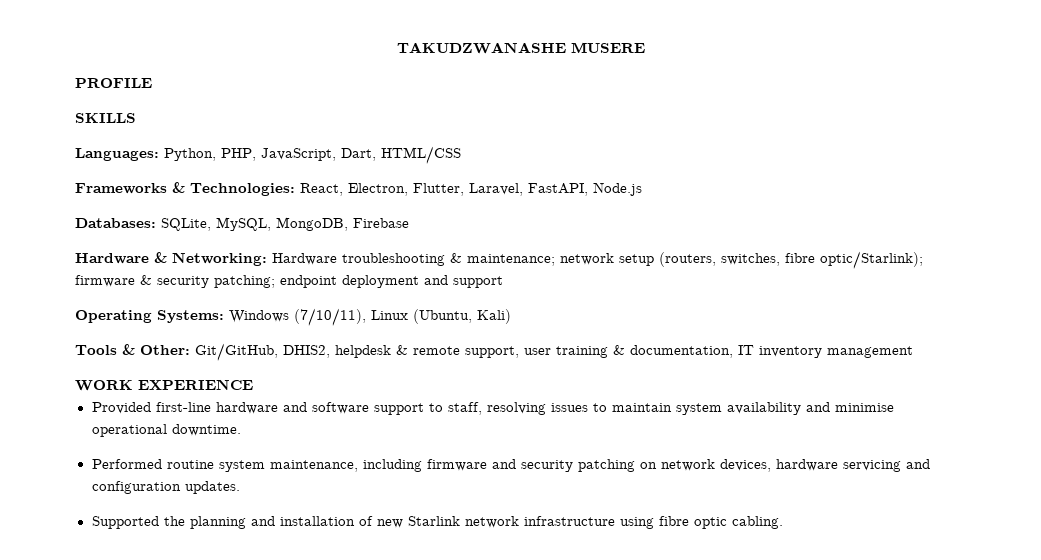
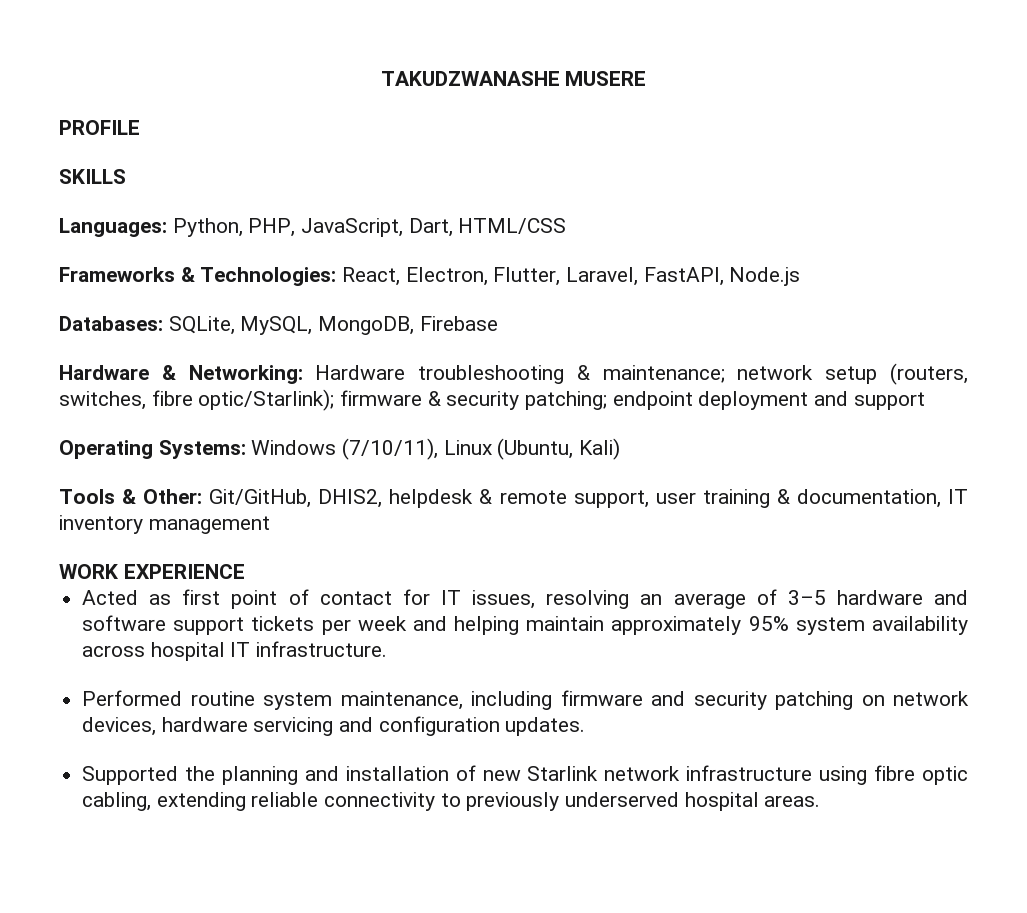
[91,402,894,415] [91,424,241,437] Provided first-line hardware and software support to staff, resolving issues to maintain system availability and minimise operational downtime. -> [82,589,968,609] [82,615,968,635] [82,641,388,661] Acted as first point of contact for IT issues, resolving an average of 3–5 hardware and software support tickets per week and helping maintain approximately 95% system availability across hospital IT infrastructure.
[731,516,783,529] cabling. -> [82,792,821,811] cabling, extending reliable connectivity to previously underserved hospital areas.

